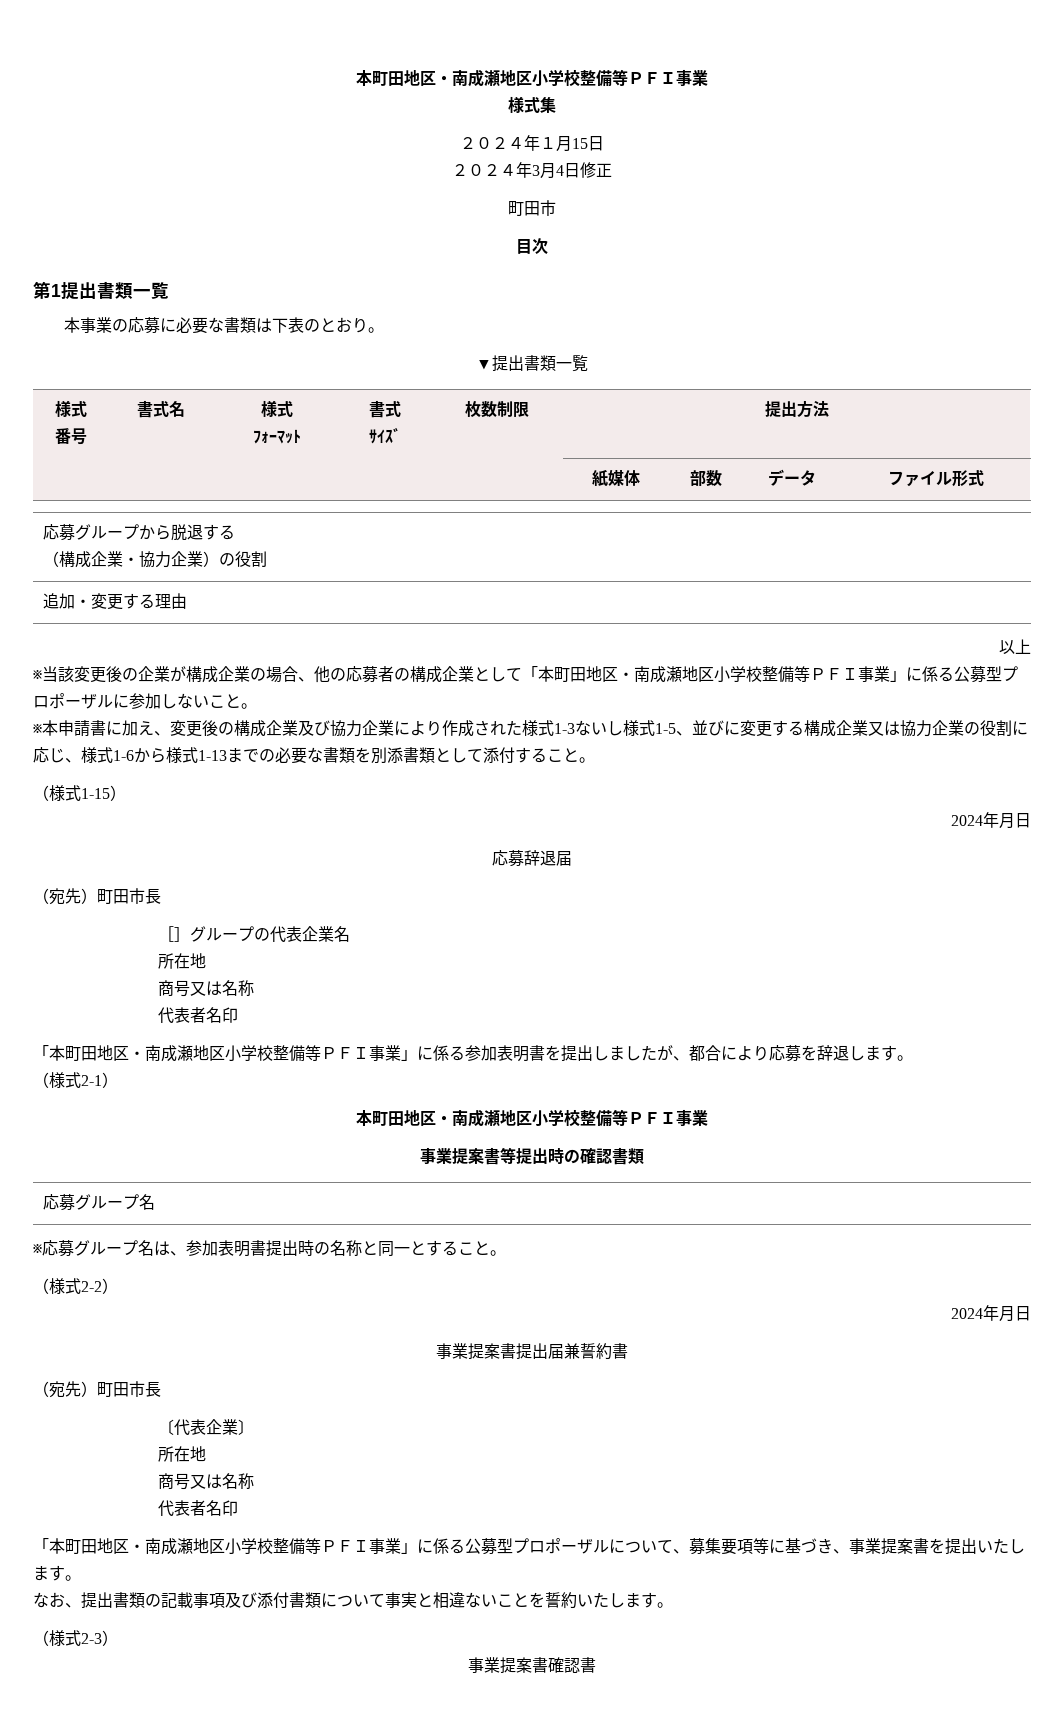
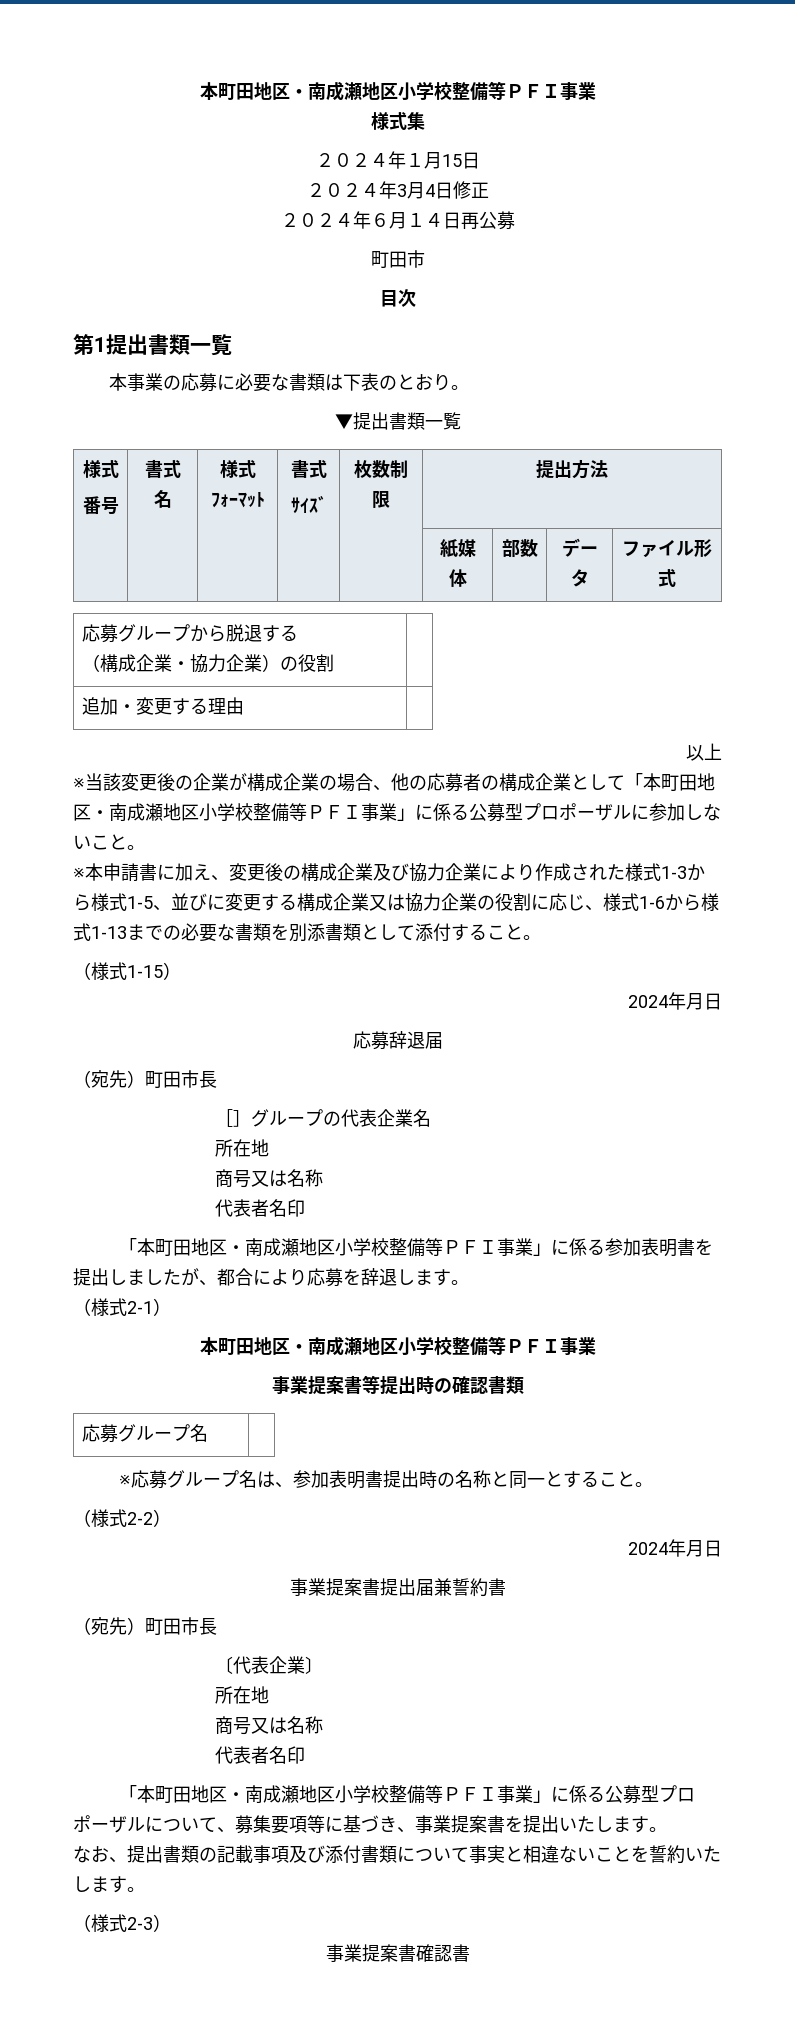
(612, 170) none -> [280,211,515,230] // ２０２４年６月１４日再公募
[575,720,623,736] ないし -> [687,864,705,881] [73,894,91,911] から

